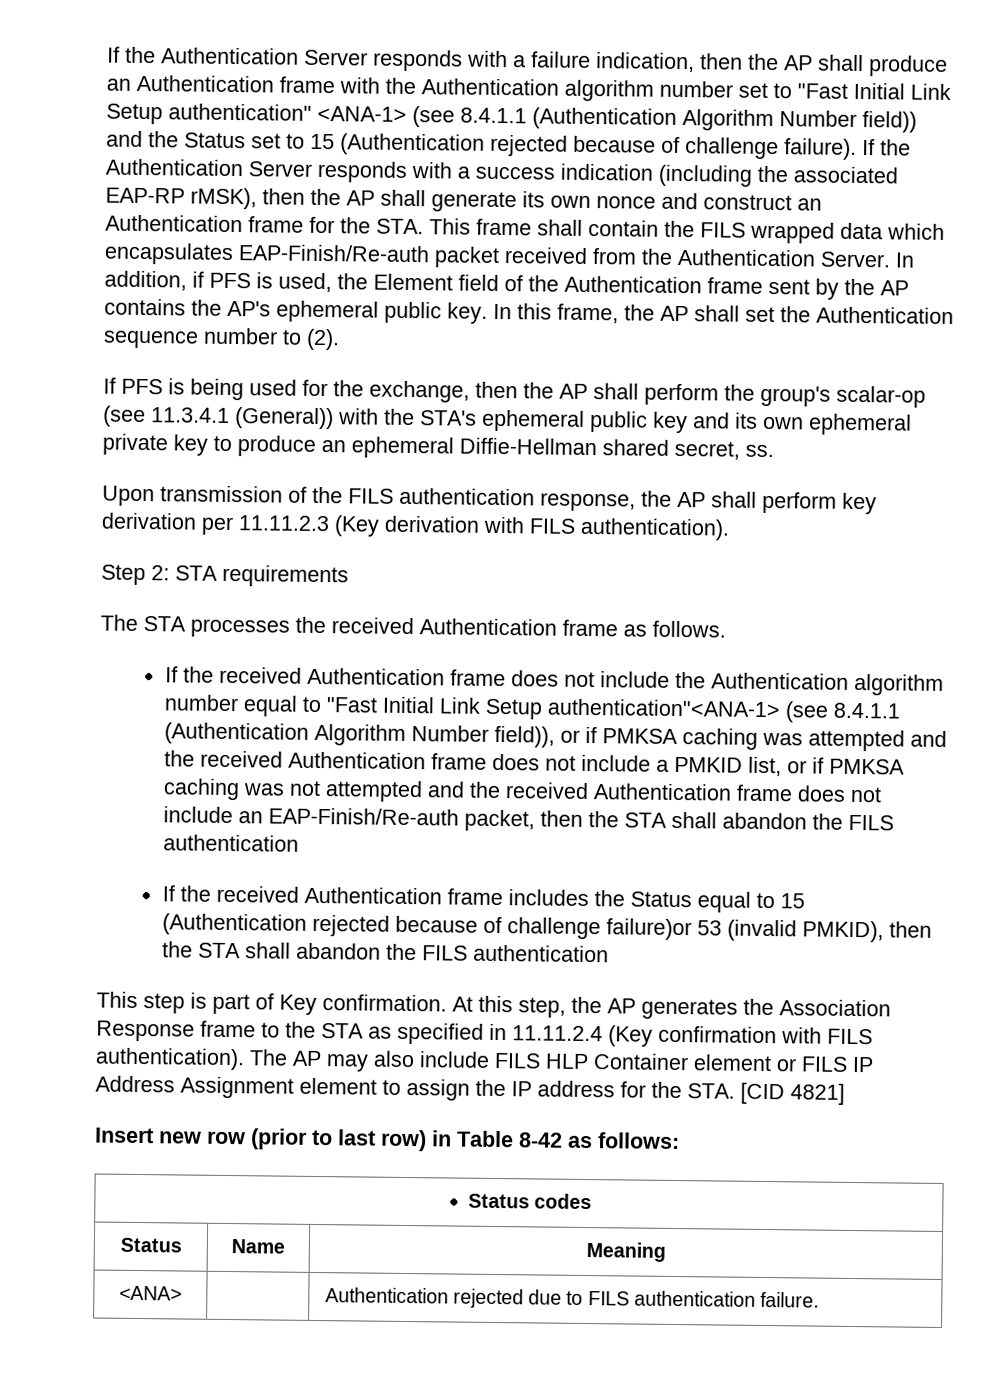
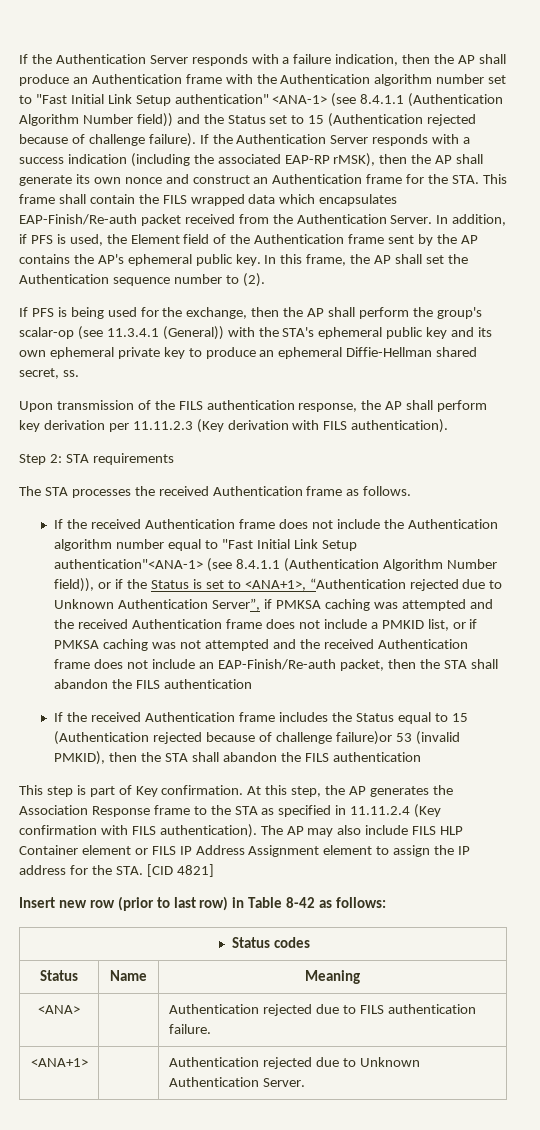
(597, 735) none -> [127,578,503,591] [54,598,273,611] the Status is set to <ANA+1>, “Authentication rejected due to Unknown Authentication Server”, if
(820, 1299) none -> [30,1058,88,1067] [168,1057,420,1069] [168,1077,305,1087] // <ANA+1> | | Authentication rejected due to Unknown Authentication Server.

